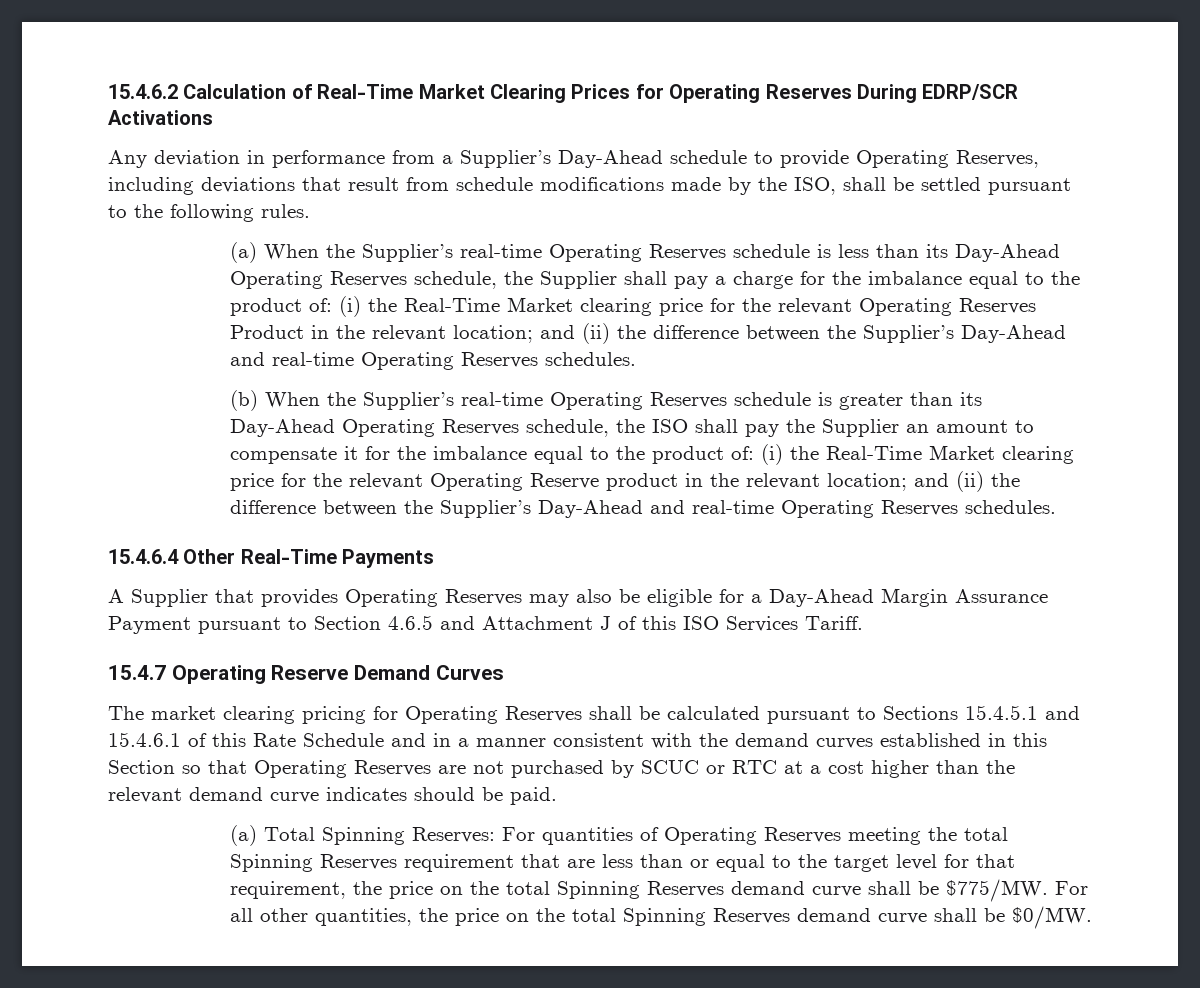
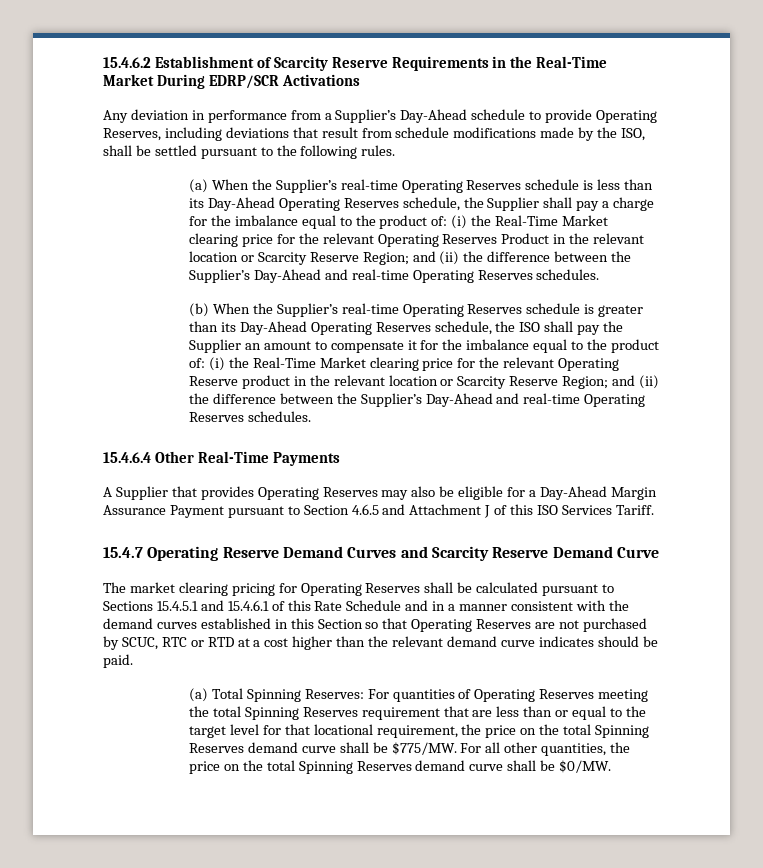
[183,84,852,103] Calculation of Real-Time Market Clearing Prices for Operating Reserves -> [154,56,608,71] [103,74,154,86] Establishment of Scarcity Reserve Requirements in the Real-Time Market
[452,325,533,343] location; -> [188,251,409,265] location or Scarcity Reserve Region;
[826,473,907,491] location; -> [388,375,609,389] location or Scarcity Reserve Region;
(504, 672) none -> [400,546,659,561] and Scarcity Reserve Demand Curve
[641,760,777,774] SCUC or RTC -> [121,637,234,650] SCUC, RTC or RTD
(1015, 861) none -> [313,724,373,735] locational

